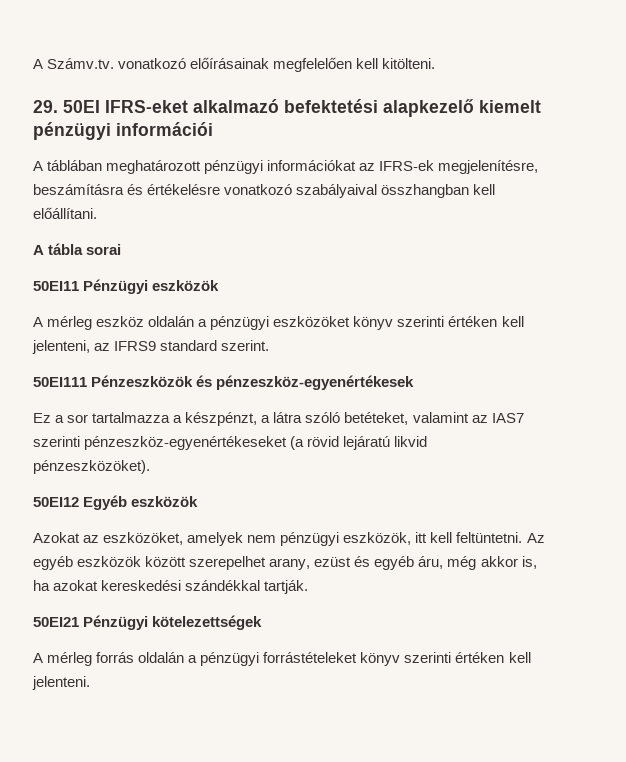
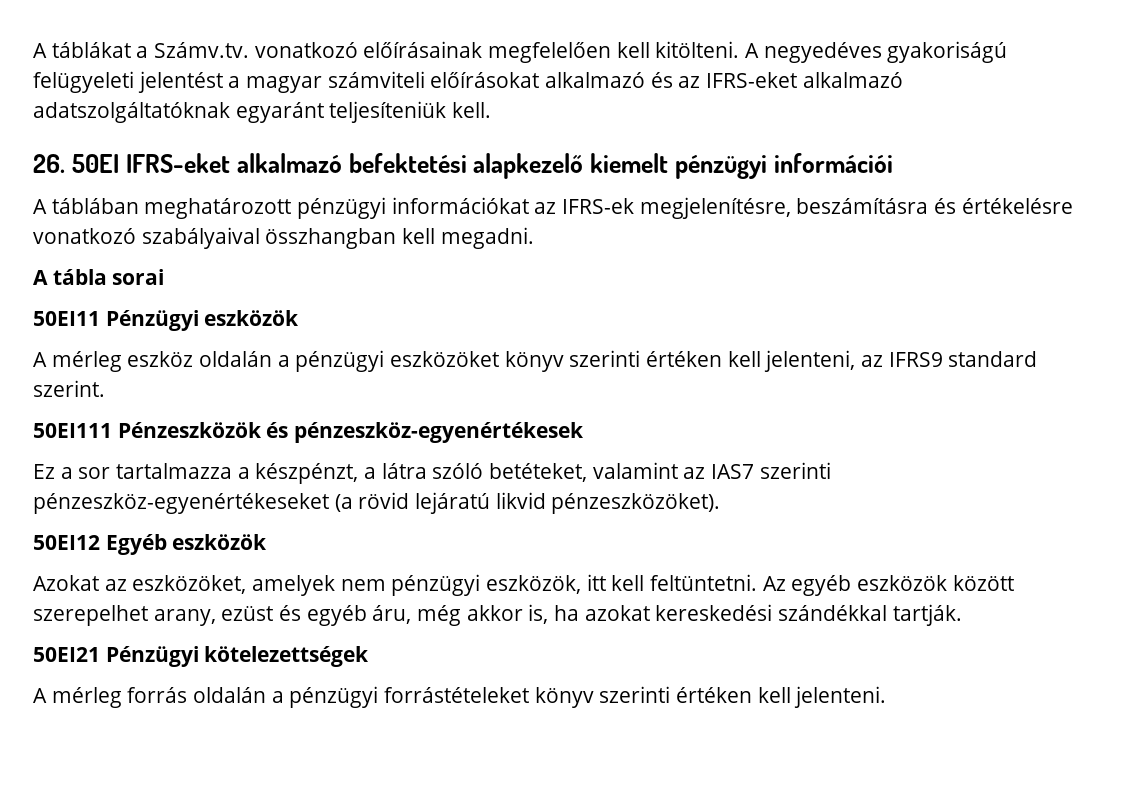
[33,59,43,69] A -> [33,42,149,58] A táblákat a
[33,100,58,113] // 29. -> [744,41,1008,63] [33,71,903,93] [33,101,492,123] [33,154,65,173] A negyedéves gyakoriságú felügyeleti jelentést a magyar számviteli előírásokat alkalmazó és az IFRS-eket alkalmazó adatszolgáltatóknak egyaránt teljesíteniük kell. // 26.
[33,207,97,219] előállítani. -> [440,227,534,249] megadni.

